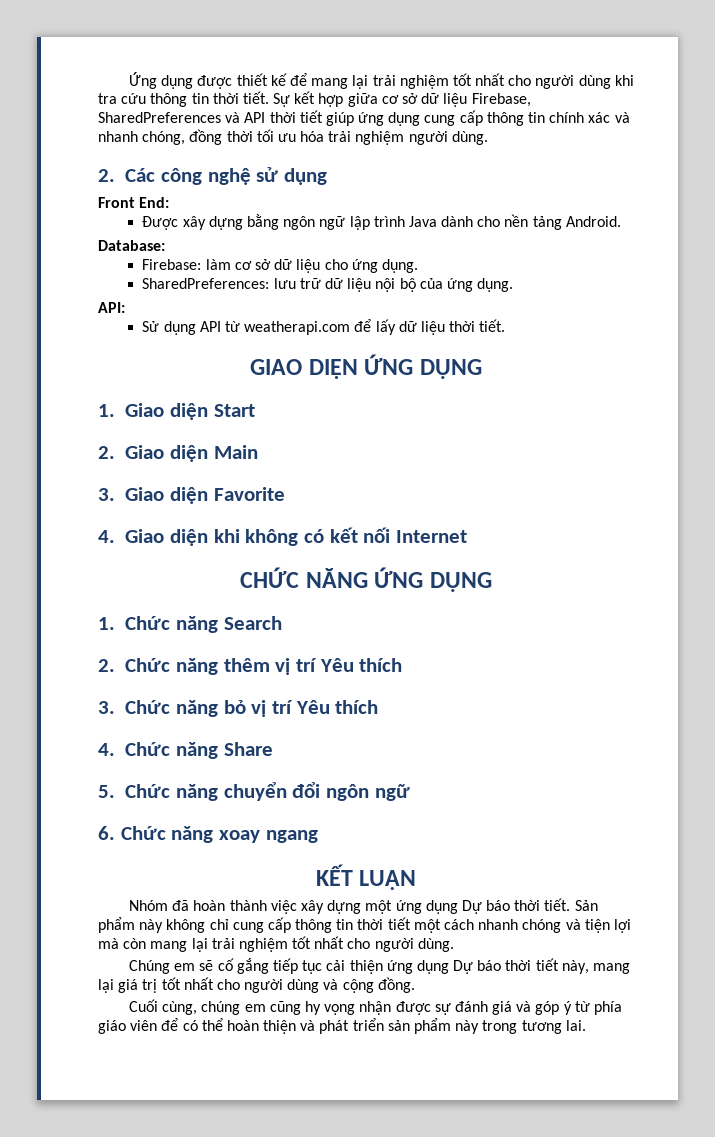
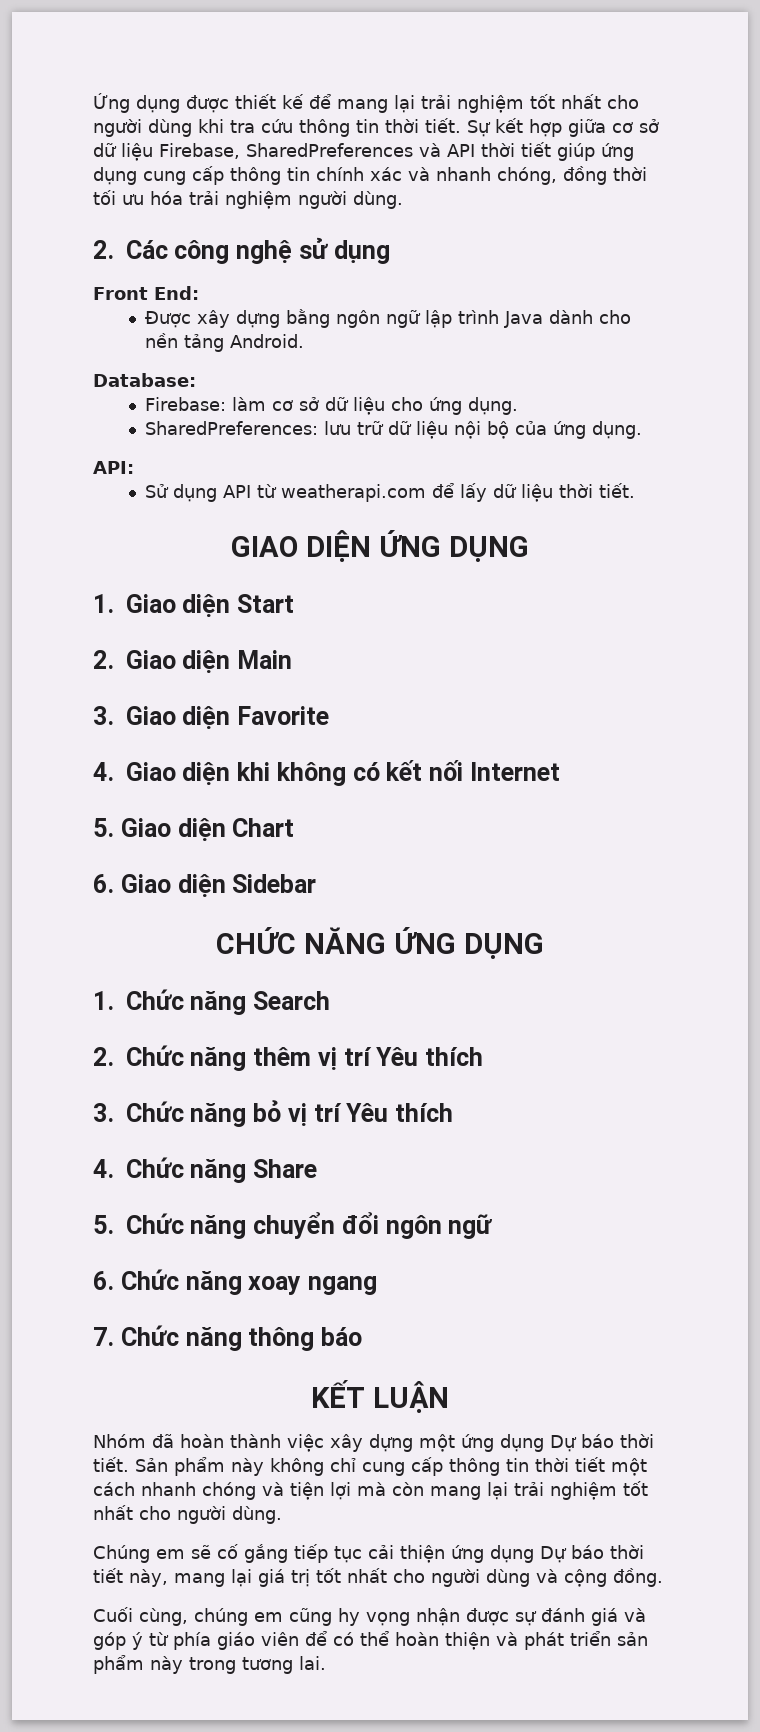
(468, 536) none -> [93,818,295,841] [93,874,317,897] // 5. Giao diện Chart // 6. Giao diện Sidebar
(318, 836) none -> [93,1325,362,1351] // 7. Chức năng thông báo

